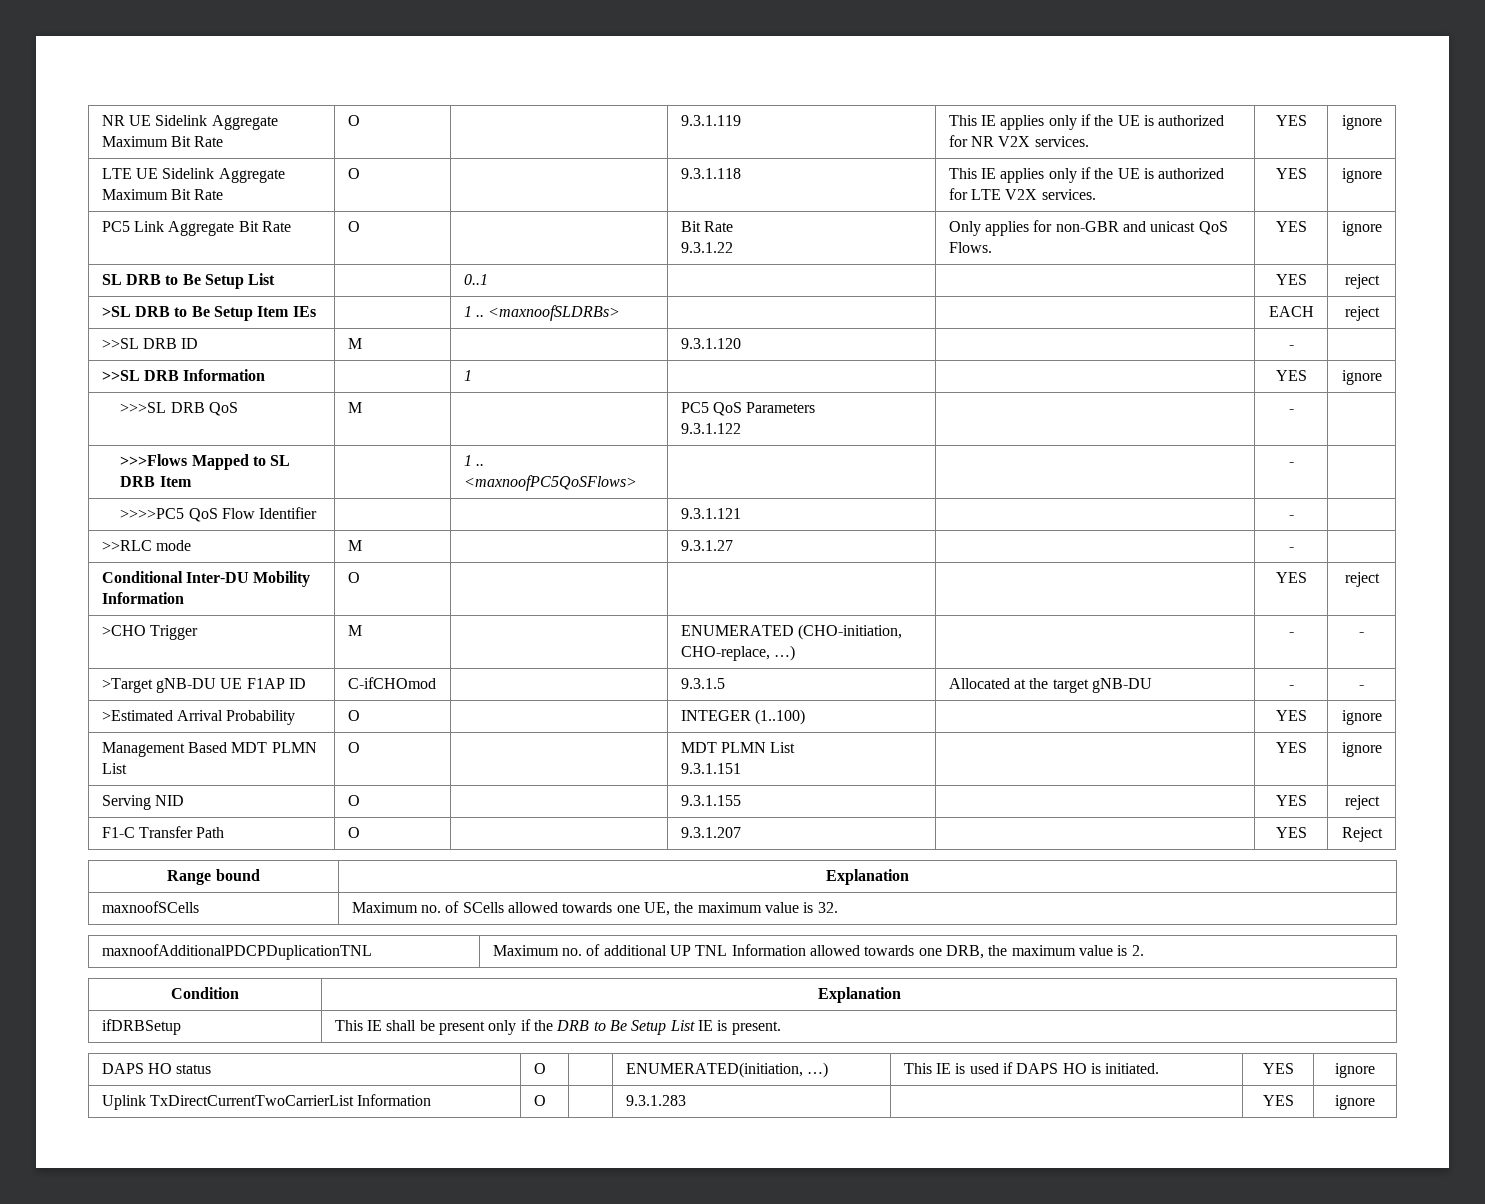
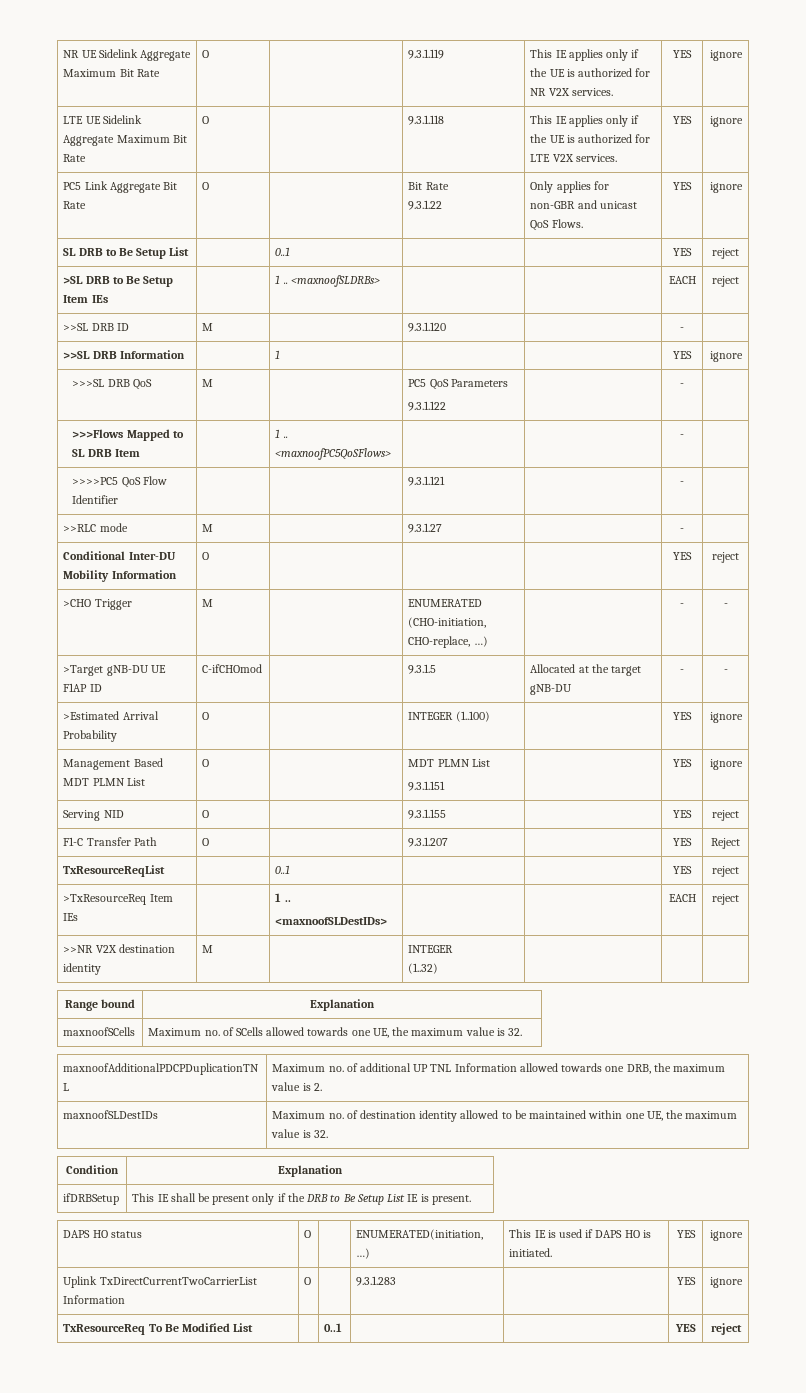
(1383, 834) none -> [63,865,166,877] [275,865,291,874] [673,866,692,874] [712,866,739,877] [63,894,173,905] [63,913,79,921] [275,893,291,902] [275,917,388,925] [668,894,696,902] [712,894,739,905] [63,944,175,953] [63,963,102,975] [202,945,214,953] [408,945,454,953] [408,963,439,974] // TxResourceReqList | | 0..1 | | | YES | reject // >TxResourceReq Item IEs | | 1 .. // <maxnoofSLDestIDs> | | | EACH | reject // >>NR V2X destination identity | M | | INTEGER // (1..32) | | |
(1144, 950) none -> [63,1110,159,1119] [272,1110,738,1122] [271,1129,328,1138] // maxnoofSLDestIDs | Maximum no. of destination identity allowed to be maintained within one UE, the maximum value is 32.
(1375, 1102) none -> [63,1323,254,1335] [324,1323,343,1332] [674,1324,696,1332] [710,1323,742,1335] // TxResourceReq To Be Modified List | | 0..1 | | | YES | reject

